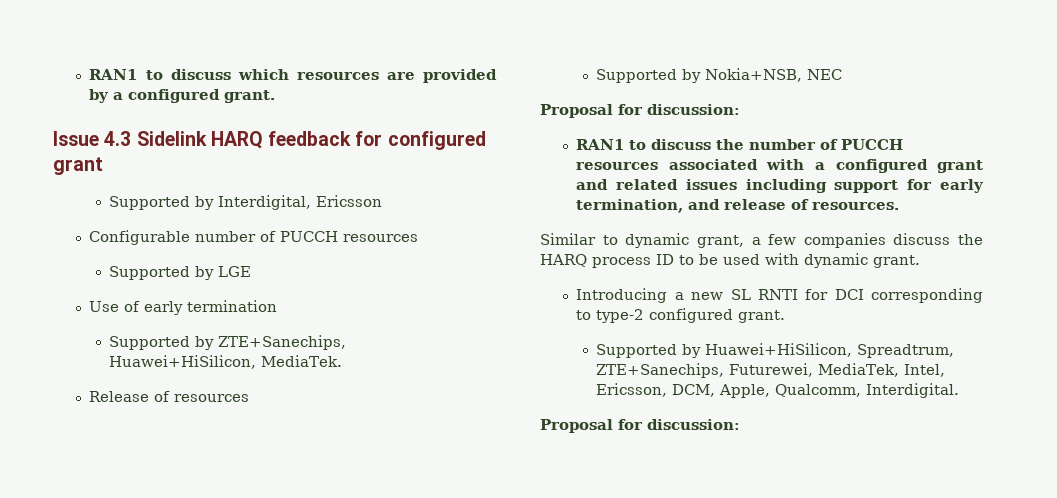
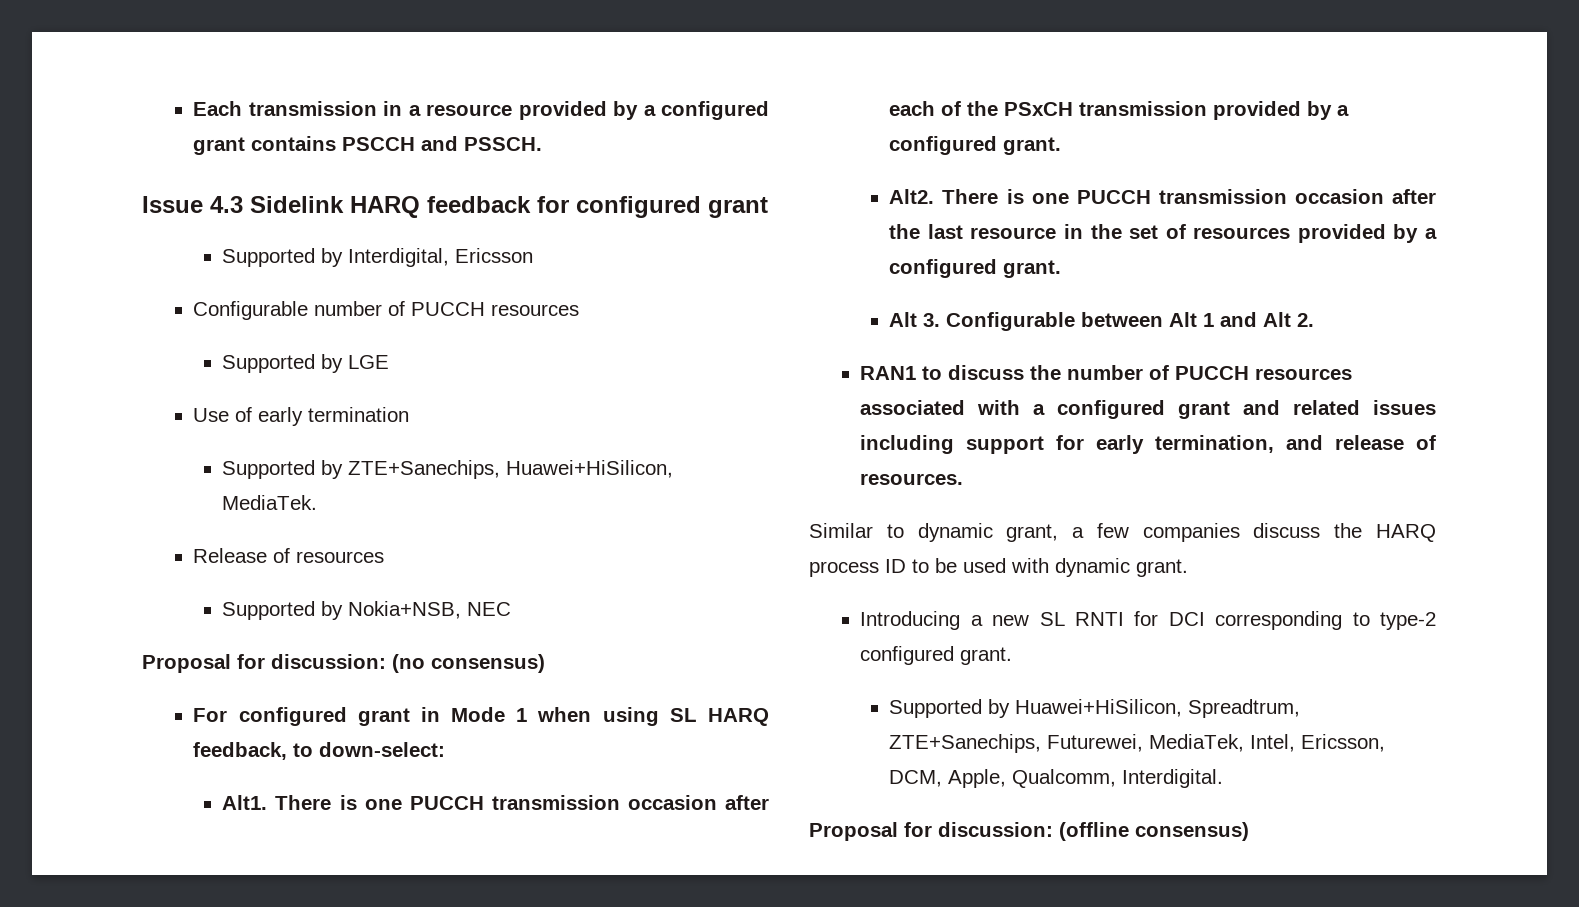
[89,69,497,83] [89,89,276,103] RAN1 to discuss which resources are provided by a configured grant. -> [193,101,769,120] [193,136,543,155] Each transmission in a resource provided by a configured grant contains PSCCH and PSSCH.
(740, 109) none -> [392,654,545,673] [193,707,769,726] [193,742,446,760] [222,795,769,810] [889,101,1350,120] [889,136,1062,155] [889,189,1436,204] [889,224,1437,243] [889,259,1062,278] [889,312,1315,331] (no consensus) // For configured grant in Mode 1 when using SL HARQ feedback, to down-select: // Alt1. There is one PUCCH transmission occasion after each of the PSxCH transmission provided by a configured grant. // Alt2. There is one PUCCH transmission occasion after the last resource in the set of resources provided by a configured grant. // Alt 3. Configurable between Alt 1 and Alt 2.
(740, 424) none -> [1059,822,1249,841] (offline consensus)

